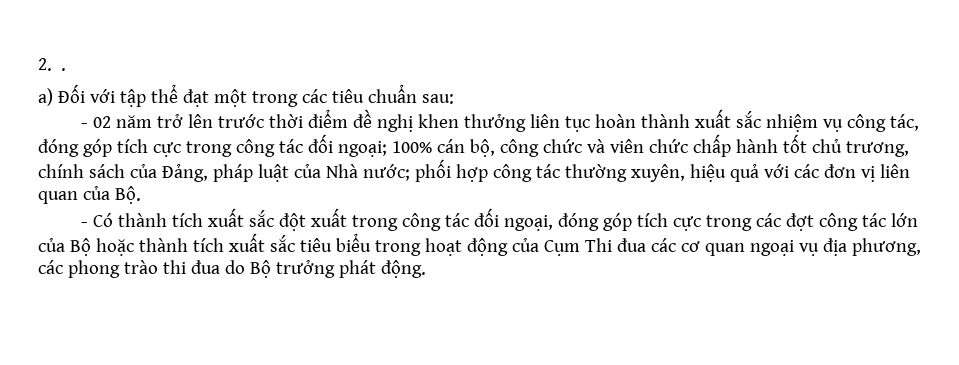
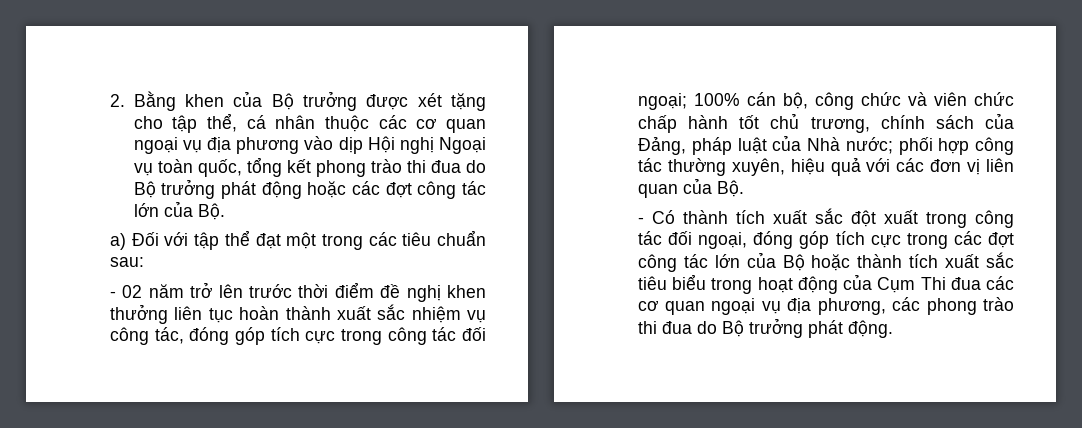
[61,68,67,71] . -> [133,91,486,111] [133,113,486,133] [133,136,486,154] [133,157,486,177] [133,179,486,199] [133,201,225,220] Bằng khen của Bộ trưởng được xét tặng cho tập thể, cá nhân thuộc các cơ quan ngoại vụ địa phương vào dịp Hội nghị Ngoại vụ toàn quốc, tổng kết phong trào thi đua do Bộ trưởng phát động hoặc các đợt công tác lớn của Bộ.

